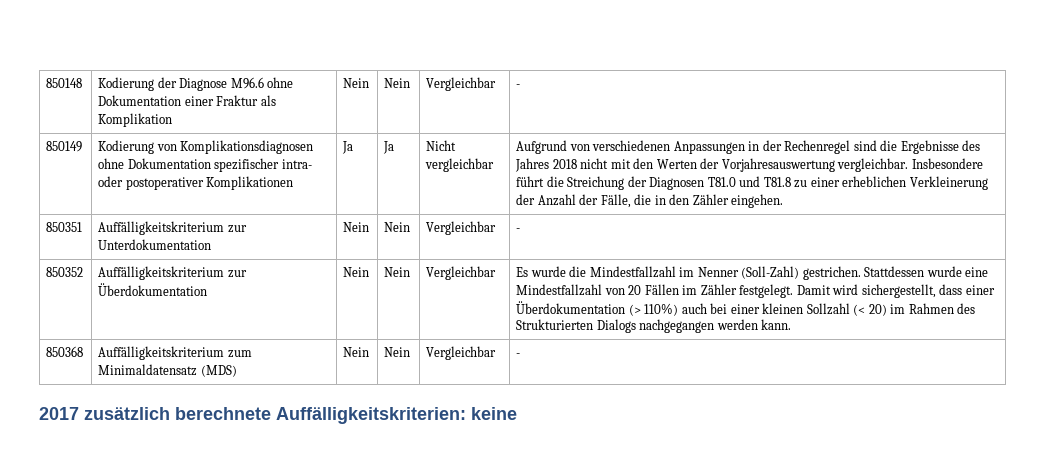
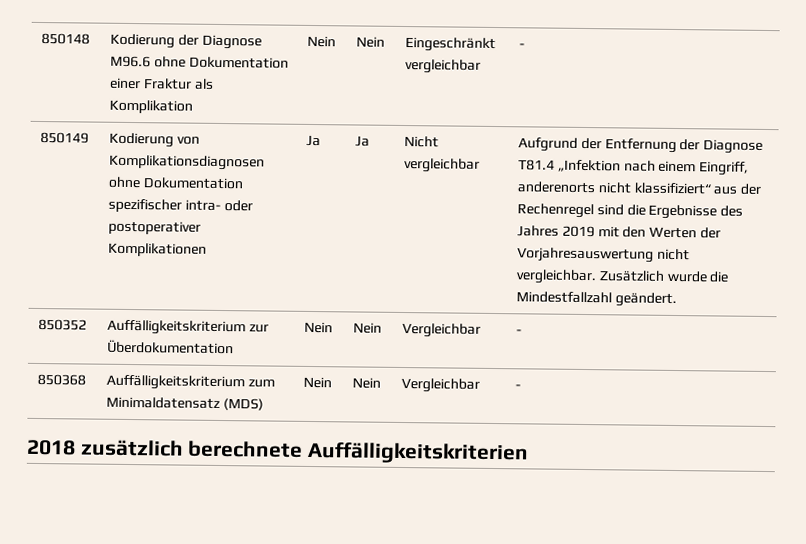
[426,77,497,91] Vergleichbar -> [405,37,497,53] [405,59,482,74] Eingeschränkt vergleichbar
[569,140,760,154] von verschiedenen Anpassungen in -> [580,137,764,154] [518,159,750,176] [517,181,738,195] der Entfernung der Diagnose T81.4 „Infektion nach einem Eingriff, anderenorts nicht klassifiziert“ aus
[552,158,609,169] 2018 nicht -> [561,225,595,238] 2019
[837,158,983,172] [516,176,988,190] [516,194,784,208] [46,222,83,232] [98,221,247,235] [98,239,212,250] [343,222,370,232] [384,222,411,232] [426,221,497,235] [516,228,521,232] vergleichbar. Insbesondere führt die Streichung der Diagnosen T81.0 und T81.8 zu einer erheblichen Verkleinerung der Anzahl der Fälle, die in den Zähler eingehen. // 850351 | Auffälligkeitskriterium zur Unterdokumentation | Nein | Nein | Vergleichbar | - -> [656,248,690,261] [516,269,730,285] [516,291,677,308] nicht vergleichbar. Zusätzlich wurde die Mindestfallzahl geändert.
[516,266,989,280] [516,284,995,298] [516,301,976,316] [516,319,792,333] Es wurde die Mindestfallzahl im Nenner (Soll-Zahl) gestrichen. Stattdessen wurde eine Mindestfallzahl von 20 Fällen im Zähler festgelegt. Damit wird sichergestellt, dass einer Überdokumentation (> 110%) auch bei einer kleinen Sollzahl (< 20) im Rahmen des Strukturierten Dialogs nachgegangen werden kann. -> [516,329,523,335] -
[39,407,79,420] 2017 -> [26,439,76,456] 2018
[276,407,517,424] Auffälligkeitskriterien: keine -> [307,441,530,465] Auffälligkeitskriterien

